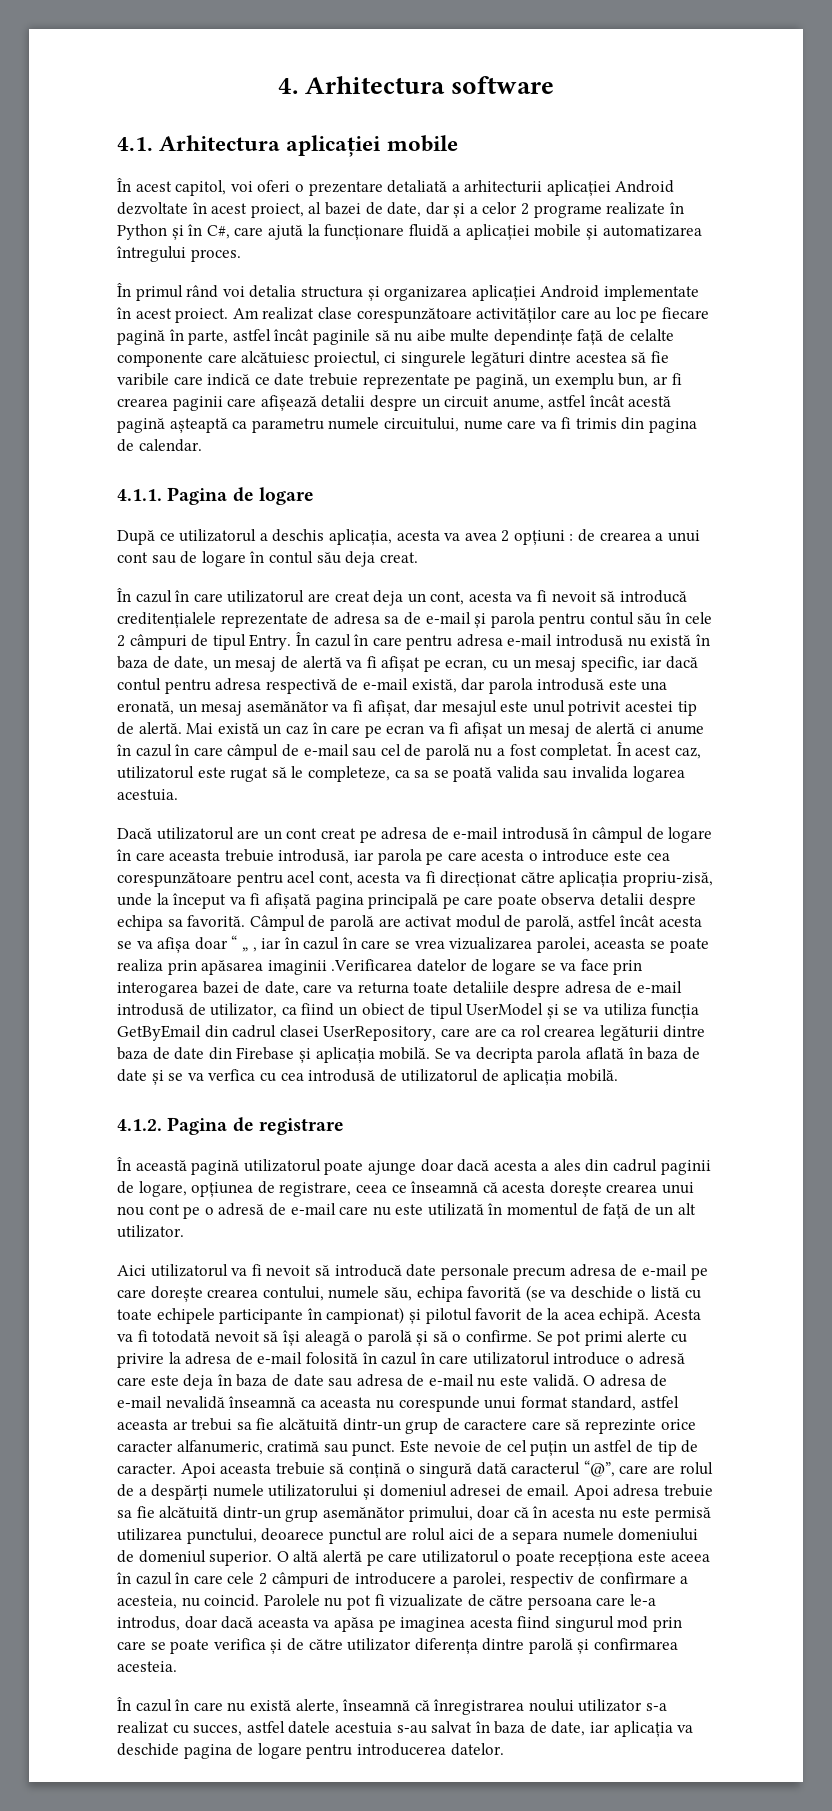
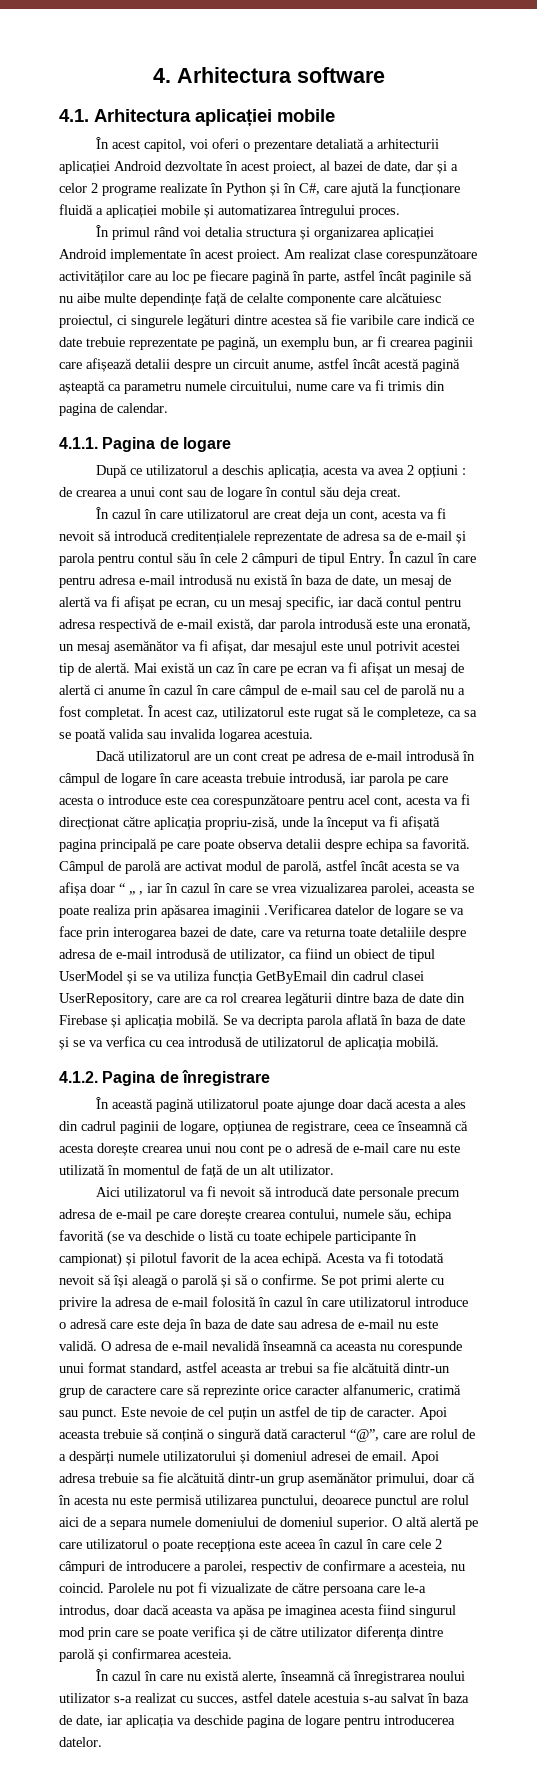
[258,1118,344,1135] registrare -> [181,1070,270,1086] înregistrare

